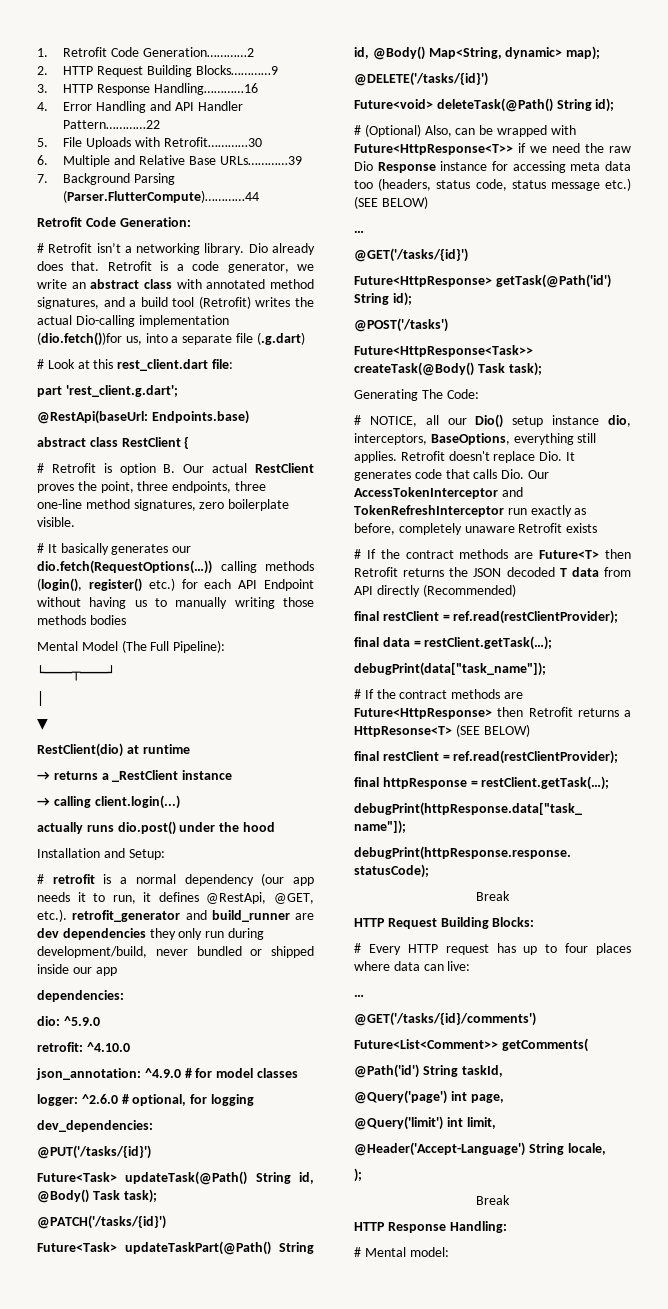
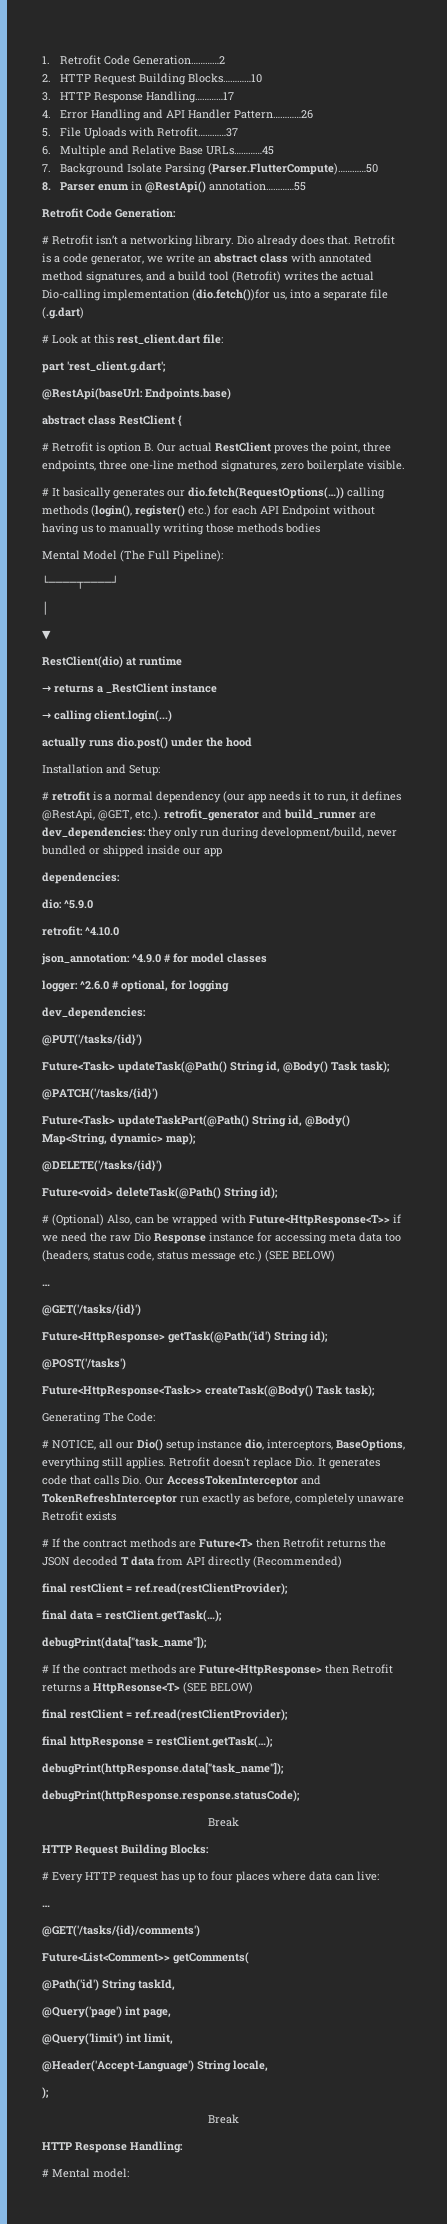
[195,65,278,75] Blocks…………9 -> [187,73,262,83] Blocks…………10
[153,83,258,95] Handling…………16 -> [145,91,234,103] Handling…………17
[63,120,161,129] Pattern…………22 -> [233,110,313,119] Pattern…………26
[163,137,262,147] Retrofit…………30 -> [156,127,238,137] Retrofit…………37
[219,156,302,165] URLs…………39 -> [205,146,274,155] URLs…………45
[134,173,176,185] [63,190,260,203] Parsing (Parser.FlutterCompute)…………44 -> [126,163,378,175] [42,181,306,193] Isolate Parsing (Parser.FlutterCompute)…………50 // 8. Parser enum in @RestApi() annotation…………55
[37,928,146,940] dev dependencies -> [42,827,146,839] dev_dependencies:

